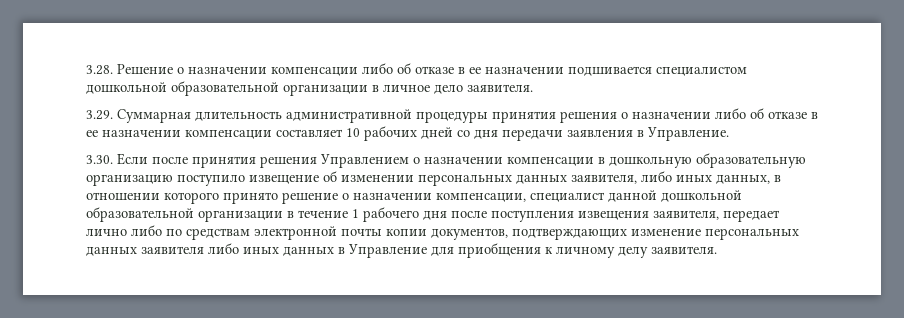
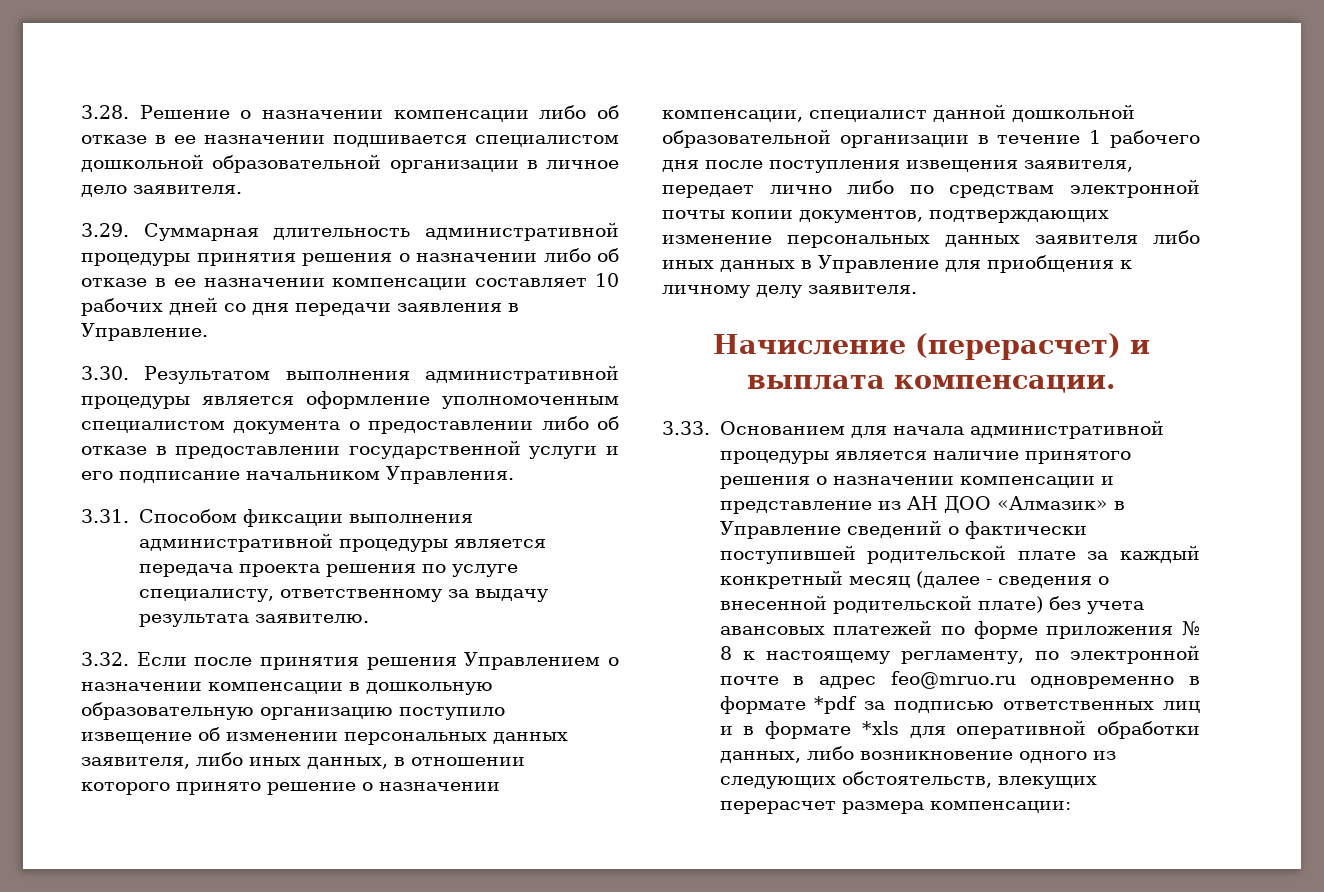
(113, 159) none -> [144,365,619,384] [81,391,619,409] [81,416,619,434] [81,440,620,459] [81,466,514,484] [81,509,473,527] [138,533,546,552] [138,564,518,577] [138,589,548,602] [138,614,369,627] [81,652,129,666] Результатом выполнения административной процедуры является оформление уполномоченным специалистом документа о предоставлении либо об отказе в предоставлении государственной услуги и его подписание начальником Управления. // 3.31. Способом фиксации выполнения административной процедуры является передача проекта решения по услуге специалисту, ответственному за выдачу результата заявителю. // 3.32.
(717, 250) none -> [712,333,1150,360] [747,374,1115,393] [662,420,1164,439] [719,451,1131,464] [719,476,1114,489] [719,496,1125,514] [719,520,1087,539] [719,545,1200,564] [719,570,1109,589] [719,595,1144,614] [719,620,1200,639] [719,645,1200,664] [719,671,1200,689] [719,696,1200,714] [719,720,1200,739] [719,746,1116,763] [719,771,1097,789] [719,801,1071,814] // Начисление (перерасчет) и выплата компенсации. // 3.33. Основанием для начала административной процедуры является наличие принятого решения о назначении компенсации и представление из АН ДОО «Алмазик» в Управление сведений о фактически поступившей родительской плате за каждый конкретный месяц (далее - сведения о внесенной родительской плате) без учета авансовых платежей по форме приложения № 8 к настоящему регламенту, по электронной почте в адрес feo@mruo.ru одновременно в формате *pdf за подписью ответственных лиц и в формате *xls для оперативной обработки данных, либо возникновение одного из следующих обстоятельств, влекущих перерасчет размера компенсации:

